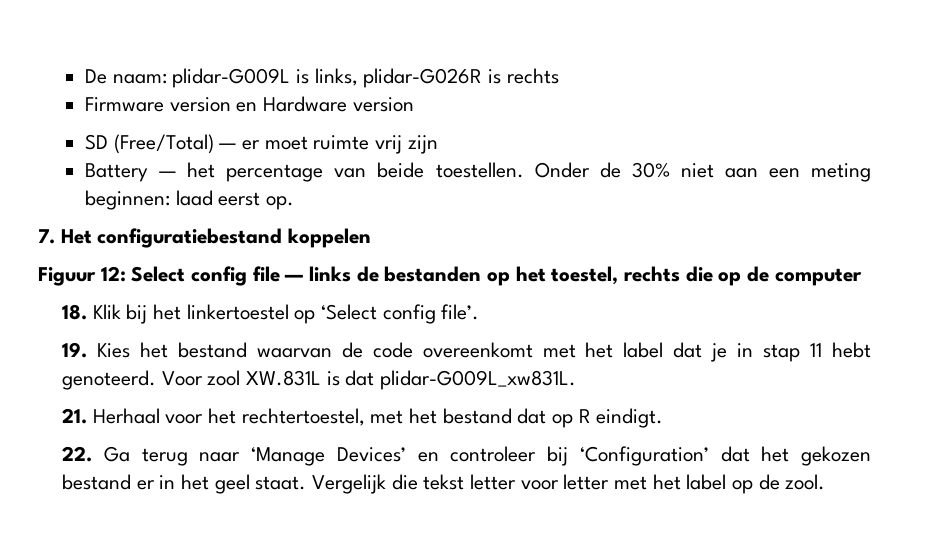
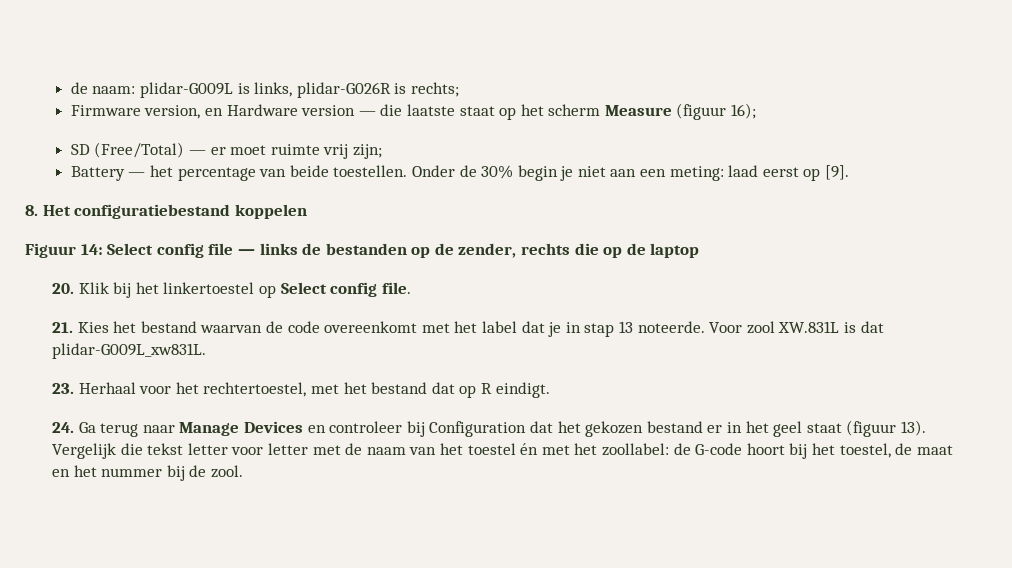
[85,69,108,84] De -> [70,82,88,94] de
[506,68,559,84] rechts -> [410,82,459,97] rechts;
[169,97,231,112] version -> [144,105,201,119] version,
(414, 104) none -> [358,103,757,120] — die laatste staat op het scherm Measure (figuur 16);
[407,135,438,154] zijn -> [352,144,382,159] zijn;
(670, 170) none -> [517,165,574,181] begin je
[810,163,871,182] [85,190,295,210] [38,229,55,244] meting beginnen: laad eerst op. // 7. -> [669,165,850,181] [25,205,38,216] meting: laad eerst op [9]. // 8.
[100,266,126,282] 12: -> [80,244,103,255] 14:
[515,266,619,285] het toestel, -> [434,243,517,258] de zender,
[774,268,862,286] [62,304,88,320] computer // 18. -> [650,243,700,258] [52,283,75,294] laptop // 20.
[321,304,480,324] [62,342,88,358] ‘Select config file’. // 19. -> [280,282,411,297] [52,322,74,333] Select config file. // 21.
[810,342,872,358] [62,370,157,390] 11 hebt genoteerd. -> [618,321,705,333] 13 noteerde.
[62,408,88,424] 21. -> [52,383,75,394] 23.
[62,446,93,462] 22. -> [52,422,75,433] 24.
[251,447,406,466] ‘Manage Devices’ -> [179,421,304,436] Manage Devices
[579,446,709,466] ‘Configuration’ -> [429,421,527,437] Configuration
[255,476,307,490] staat. -> [806,420,926,437] staat (figuur 13).
[652,474,754,494] het label op -> [345,443,953,459] [52,465,185,481] de naam van het toestel én met het zoollabel: de G-code hoort bij het toestel, de maat en het nummer bij

